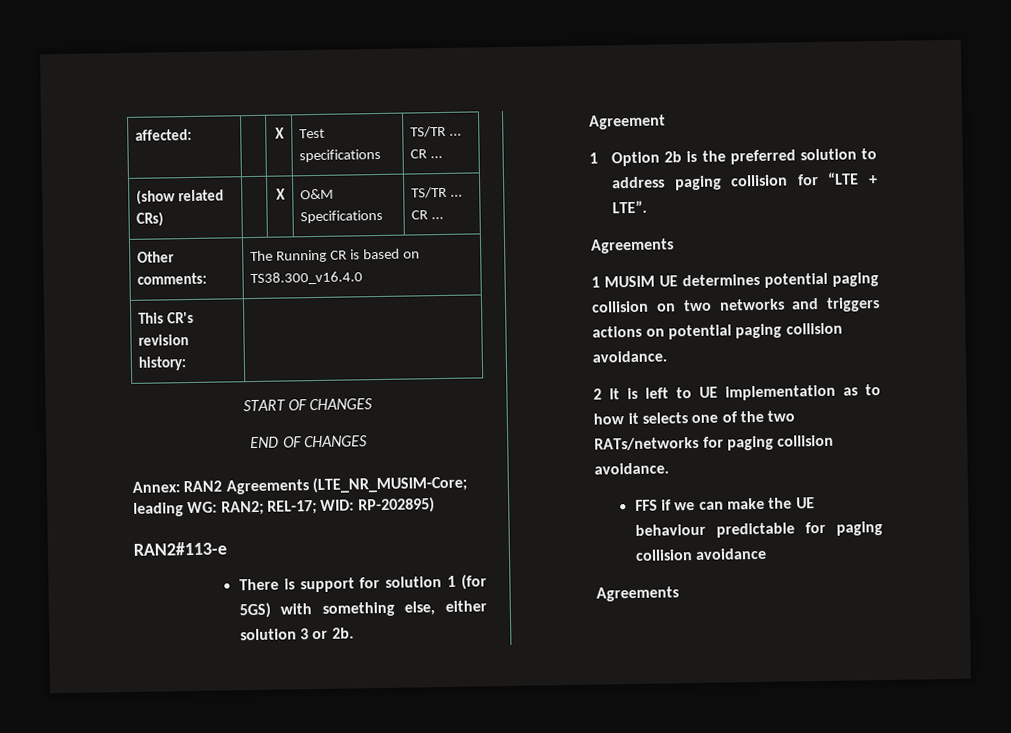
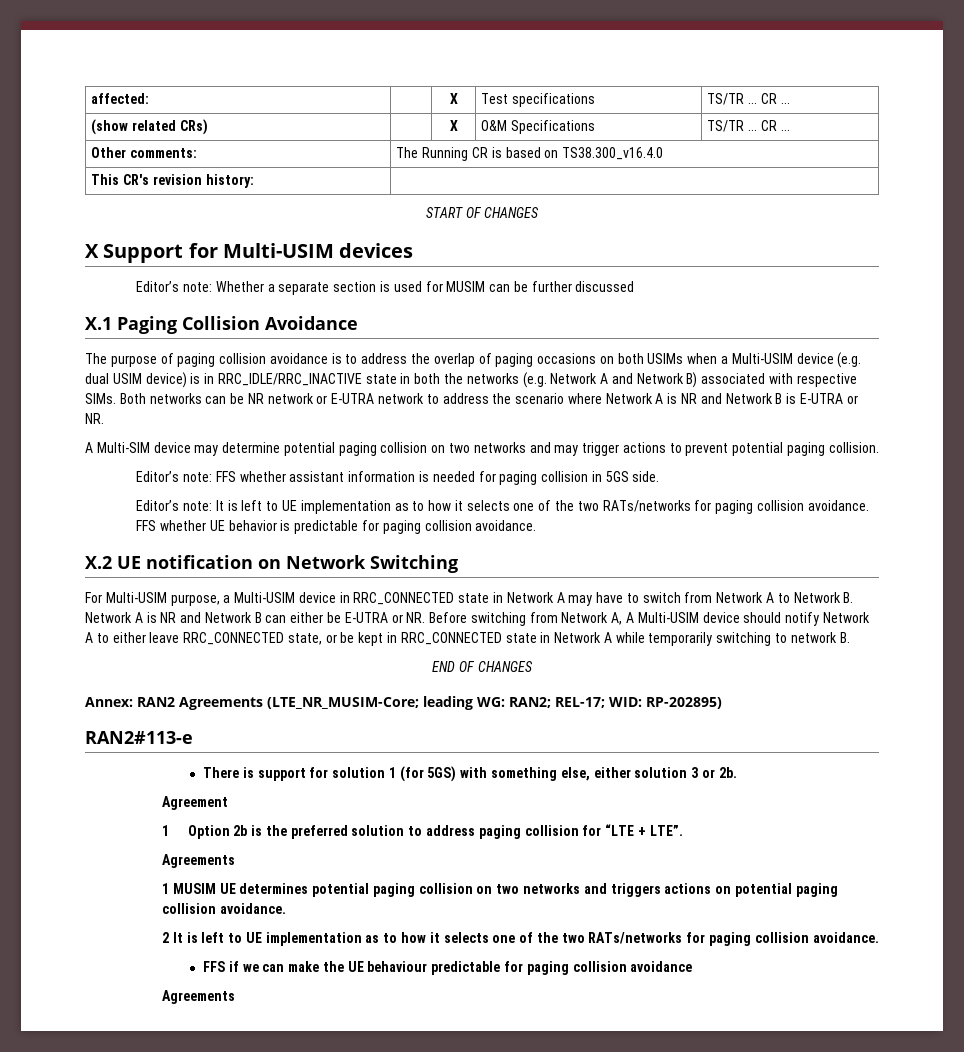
(374, 404) none -> [85,243,414,263] [136,281,635,295] [85,316,358,334] [85,352,862,368] [85,372,857,388] [85,393,858,404] [85,413,104,424] [85,442,879,456] [136,471,660,485] [136,500,869,514] [136,520,537,534] [85,555,458,573] [85,592,854,606] [85,612,870,626] [85,632,850,646] // X Support for Multi-USIM devices // Editor’s note: Whether a separate section is used for MUSIM can be further discussed // X.1 Paging Collision Avoidance // The purpose of paging collision avoidance is to address the overlap of paging occasions on both USIMs when a Multi-USIM device (e.g. dual USIM device) is in RRC_IDLE/RRC_INACTIVE state in both the networks (e.g. Network A and Network B) associated with respective SIMs. Both networks can be NR network or E-UTRA network to address the scenario where Network A is NR and Network B is E-UTRA or NR. // A Multi-SIM device may determine potential paging collision on two networks and may trigger actions to prevent potential paging collision. // Editor’s note: FFS whether assistant information is needed for paging collision in 5GS side. // Editor’s note: It is left to UE implementation as to how it selects one of the two RATs/networks for paging collision avoidance. FFS whether UE behavior is predictable for paging collision avoidance. // X.2 UE notification on Network Switching // For Multi-USIM purpose, a Multi-USIM device in RRC_CONNECTED state in Network A may have to switch from Network A to Network B. Network A is NR and Network B can either be E-UTRA or NR. Before switching from Network A, A Multi-USIM device should notify Network A to either leave RRC_CONNECTED state, or be kept in RRC_CONNECTED state in Network A while temporarily switching to network B.

